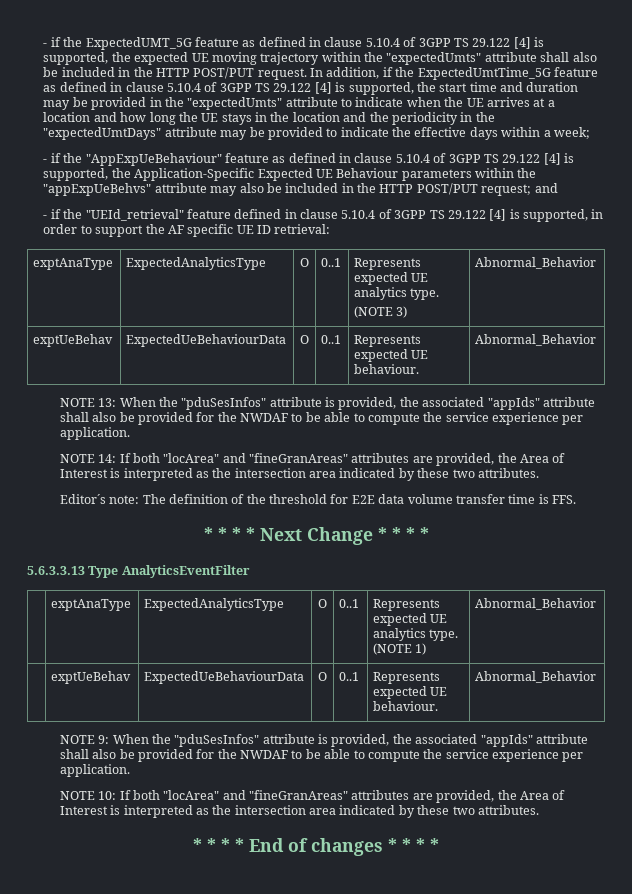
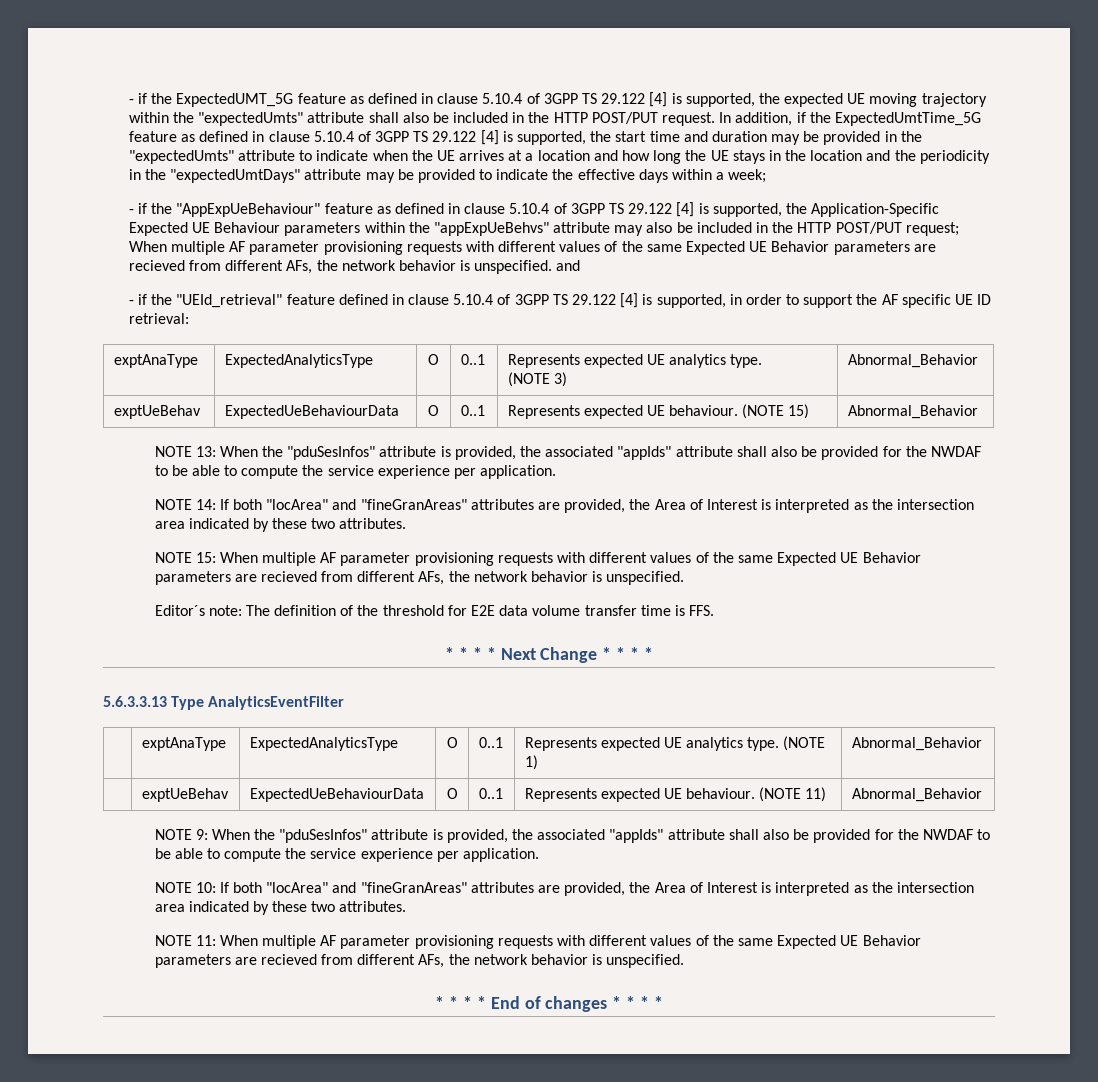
(532, 190) none -> [128,241,936,255] [128,260,553,274] When multiple AF parameter provisioning requests with different values of the same Expected UE Behavior parameters are recieved from different AFs, the network behavior is unspecified.
(420, 369) none -> [742,404,810,419] (NOTE 15)
(539, 473) none -> [154,552,921,566] [154,571,685,585] // NOTE 15: When multiple AF parameter provisioning requests with different values of the same Expected UE Behavior parameters are recieved from different AFs, the network behavior is unspecified.
(439, 706) none -> [759,787,827,802] (NOTE 11)
(539, 810) none -> [154,935,921,949] [154,954,685,968] // NOTE 11: When multiple AF parameter provisioning requests with different values of the same Expected UE Behavior parameters are recieved from different AFs, the network behavior is unspecified.

